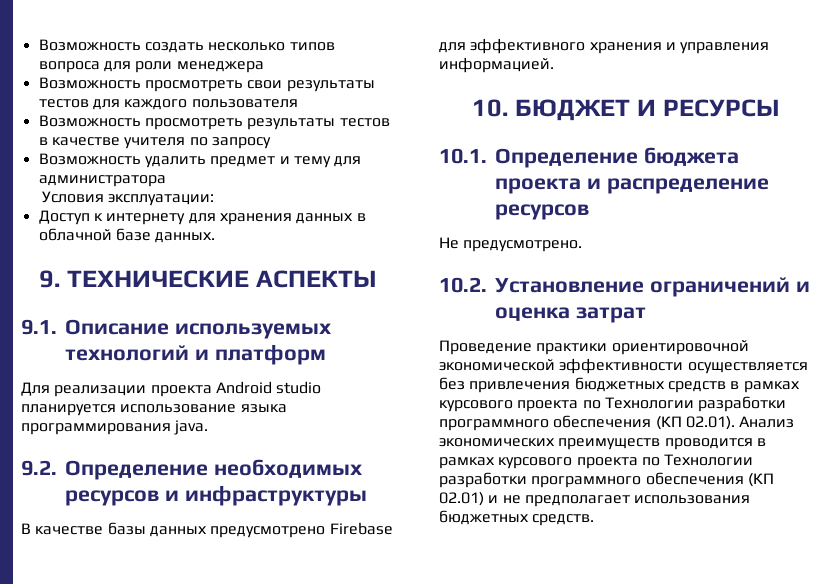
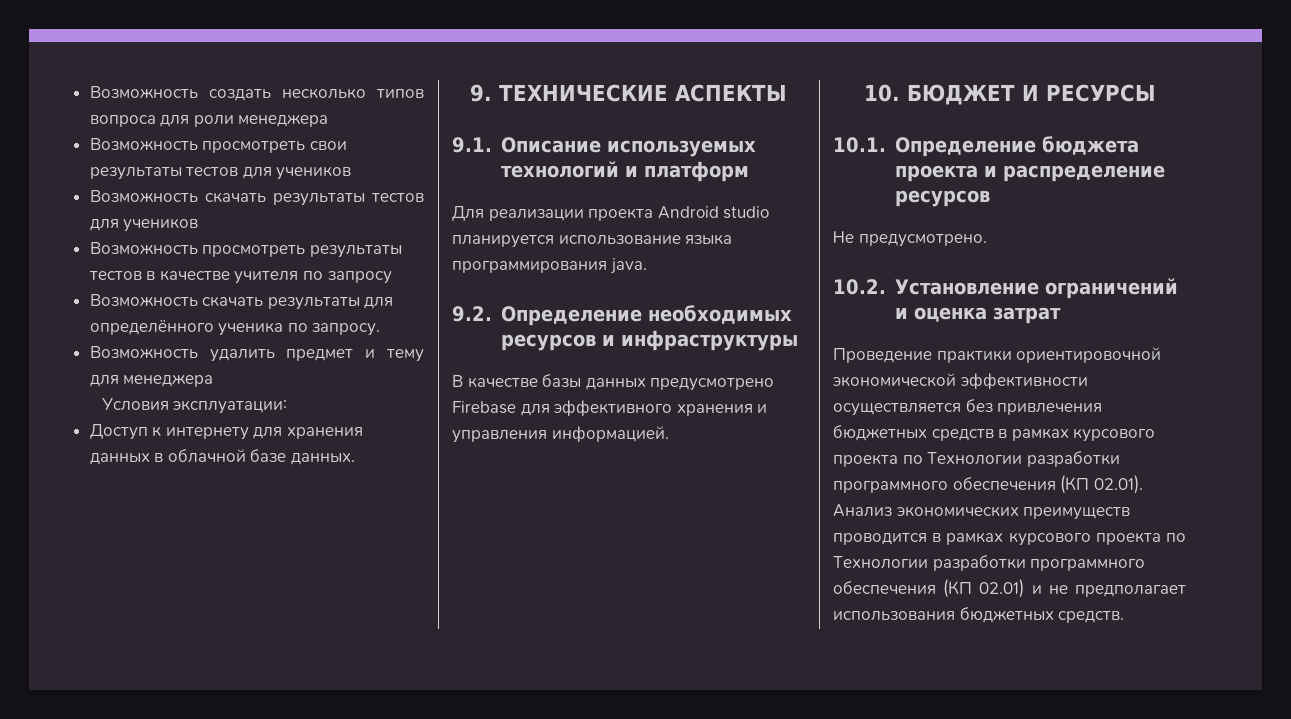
[124,99,298,110] каждого пользователя -> [276,166,352,180] [89,190,425,206] [89,218,199,232] учеников // Возможность скачать результаты тестов для учеников
(271, 143) none -> [89,294,394,310] [89,320,381,336] // Возможность скачать результаты для определённого ученика по запросу.
[38,175,166,187] администратора -> [123,374,214,387] менеджера

